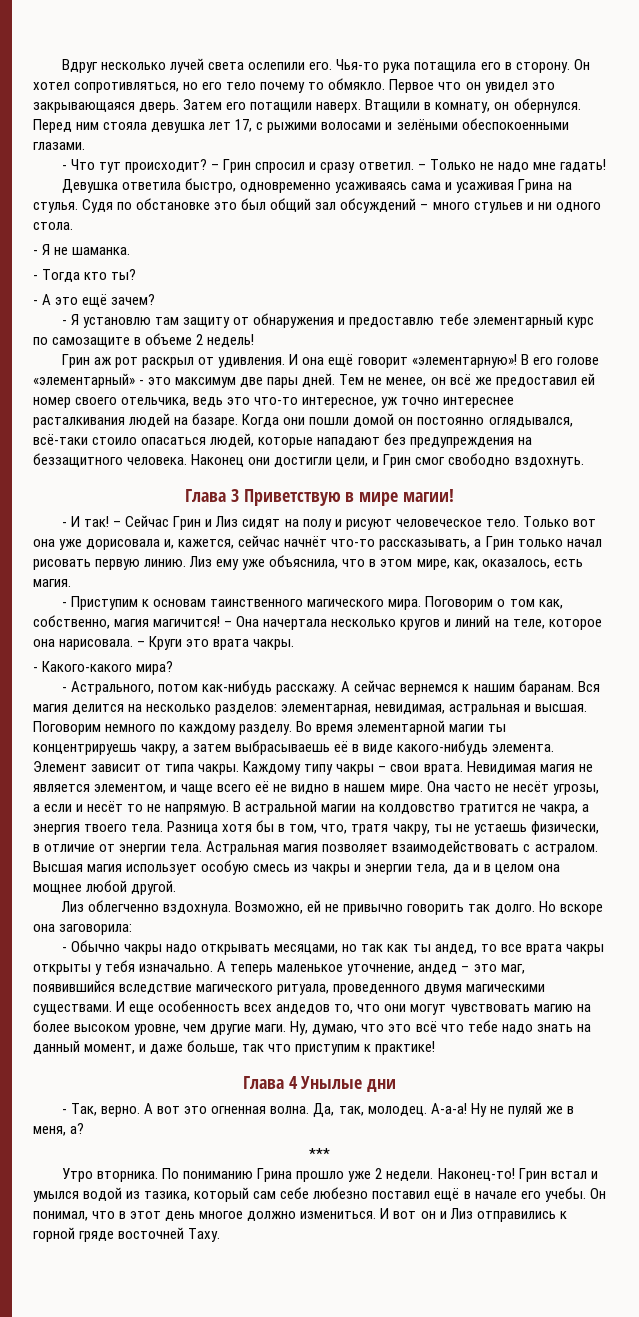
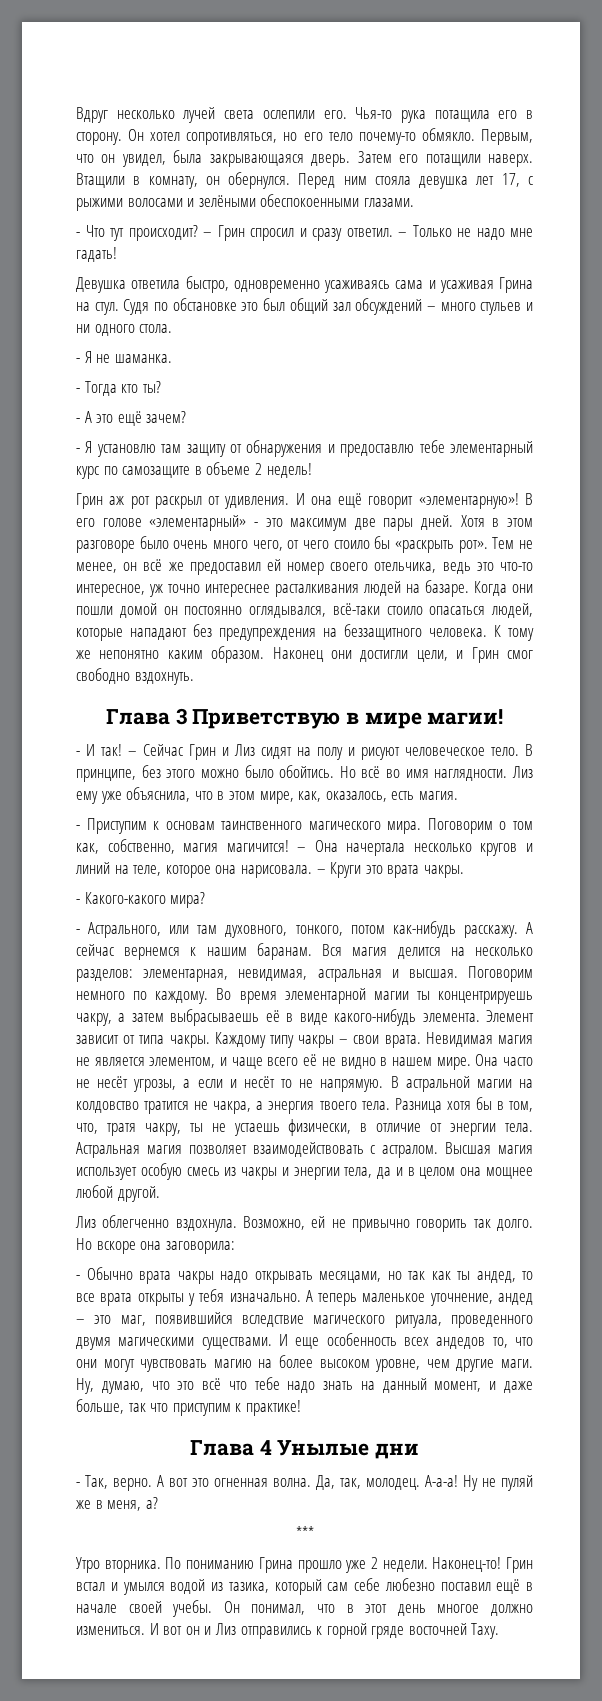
[260,78,555,93] почему то обмякло. Первое что он увидел это -> [358,128,533,145] [76,150,203,167] почему-то обмякло. Первым, что он увидел, была
[33,202,78,213] стулья. -> [94,302,119,315] стул.
(336, 380) none -> [460,515,533,527] [76,536,488,553] Хотя в этом разговоре было очень много чего, от чего стоило бы «раскрыть рот».
(188, 461) none -> [494,625,534,641] [76,646,265,663] К тому же непонятно каким образом.
[522,516,596,527] [33,535,602,550] [33,559,187,570] Только вот она уже дорисовала и, кажется, сейчас начнёт что-то рассказывать, а Грин только начал рисовать первую линию. -> [525,744,533,756] [76,765,508,782] В принципе, без этого можно было обойтись. Но всё во имя наглядности.
(155, 688) none -> [169,925,343,938] или там духовного, тонкого,
[179,724,293,735] каждому разделу. -> [155,991,209,1004] каждому.
(121, 946) none -> [139,1271,171,1284] врата
[565,944,604,955] чакры -> (133, 1299) none
[520,1191,541,1199] его -> [128,1601,162,1613] своей

